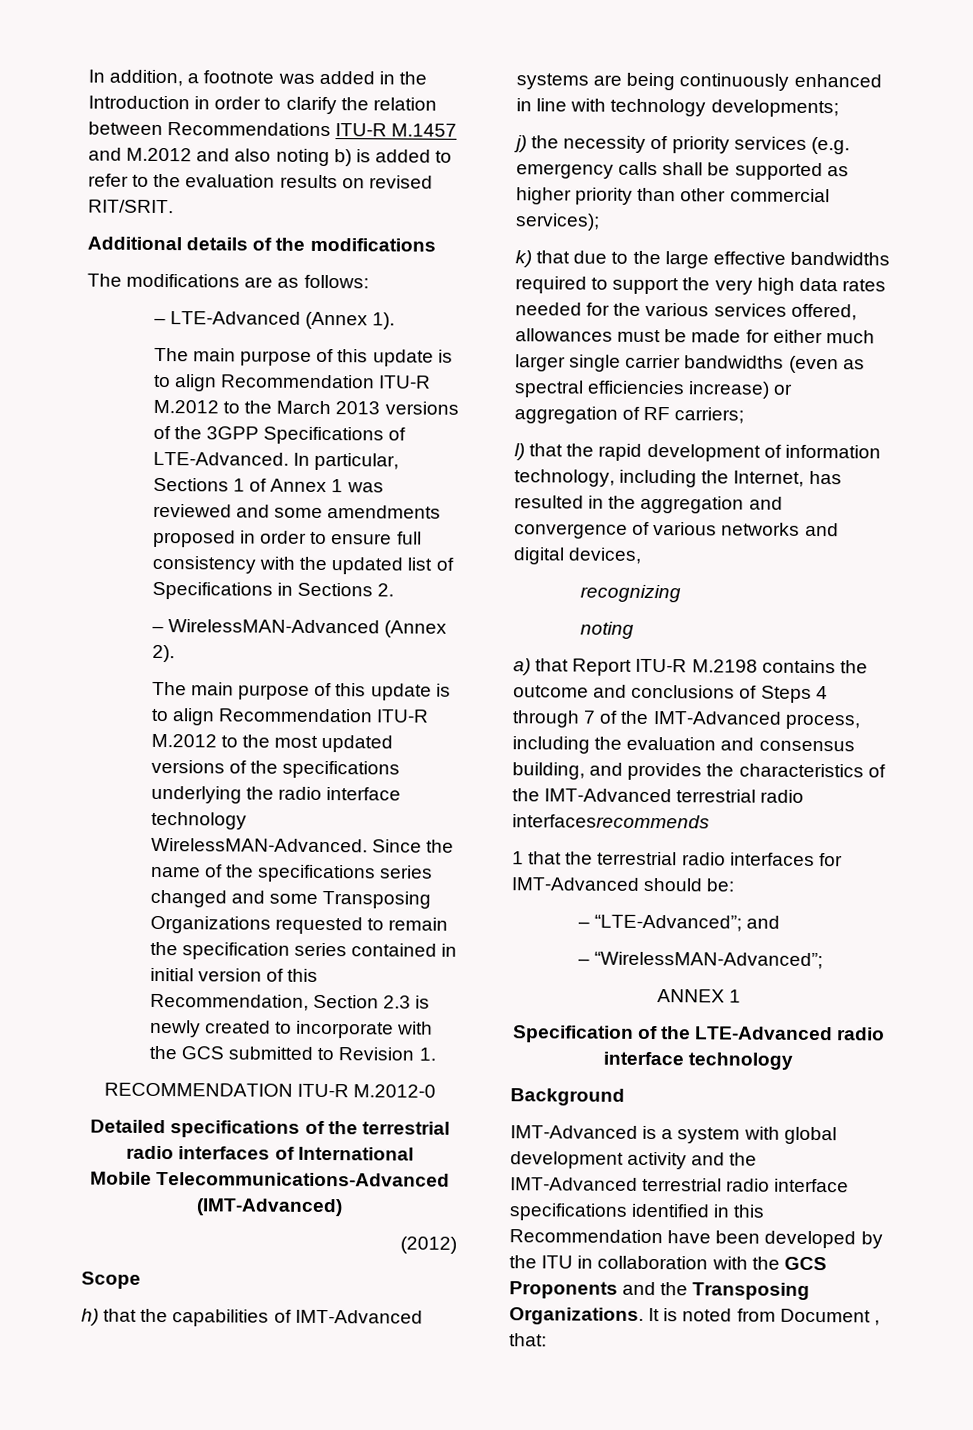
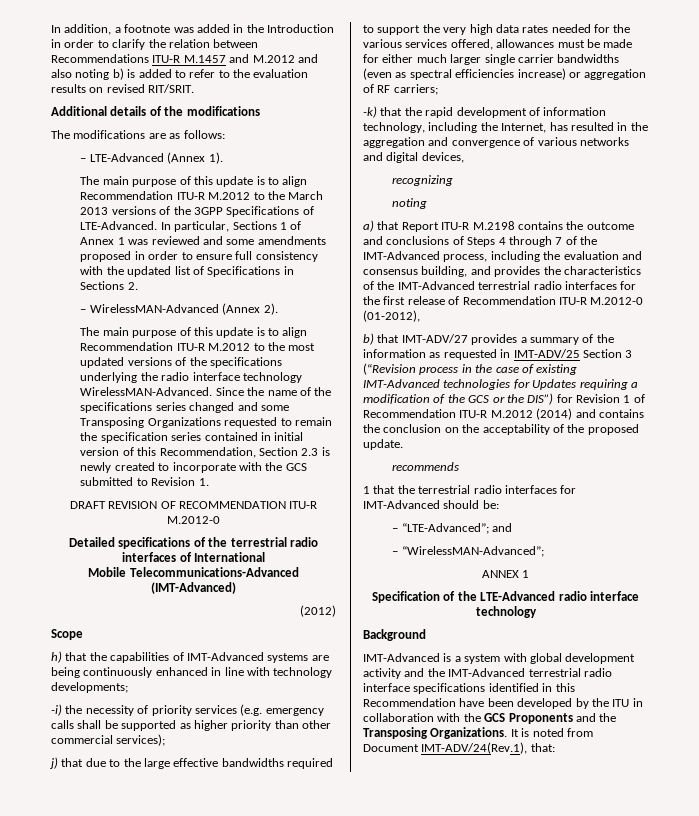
(436, 1054) none -> [69,501,176,509] DRAFT REVISION OF
[513,135,527,153] j) -> [51,704,62,716] -i)
[515,250,532,268] k) -> [50,757,58,769] j)
[514,443,525,461] l) -> [363,106,377,118] -k)
[512,814,710,829] interfacesrecommends -> [564,281,637,290] [363,296,644,305] [363,310,420,322] [363,333,614,345] [363,349,633,360] [363,363,578,375] [363,379,638,390] [363,393,645,405] [363,408,644,420] [363,424,639,435] [363,439,403,450] [392,462,460,471] interfaces for the first release of Recommendation ITU-R M.2012-0 (01-2012), // b) that IMT-ADV/27 provides a summary of the information as requested in IMT-ADV/25 Section 3 (“Revision process in the case of existing IMT-Advanced technologies for Updates requiring a modification of the GCS or the DIS”) for Revision 1 of Recommendation ITU-R M.2012 (2014) and contains the conclusion on the acceptability of the proposed update. // recommends
[873,1320,880,1326] , -> [421,742,528,754] IMT-ADV/24(Rev.1),

